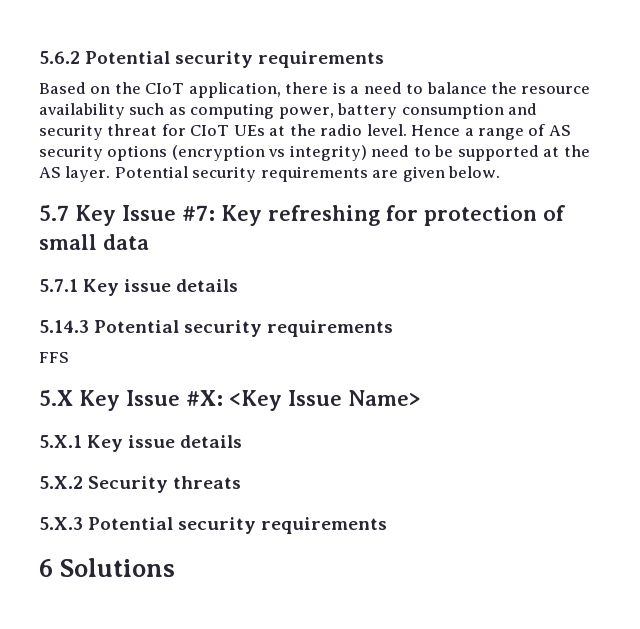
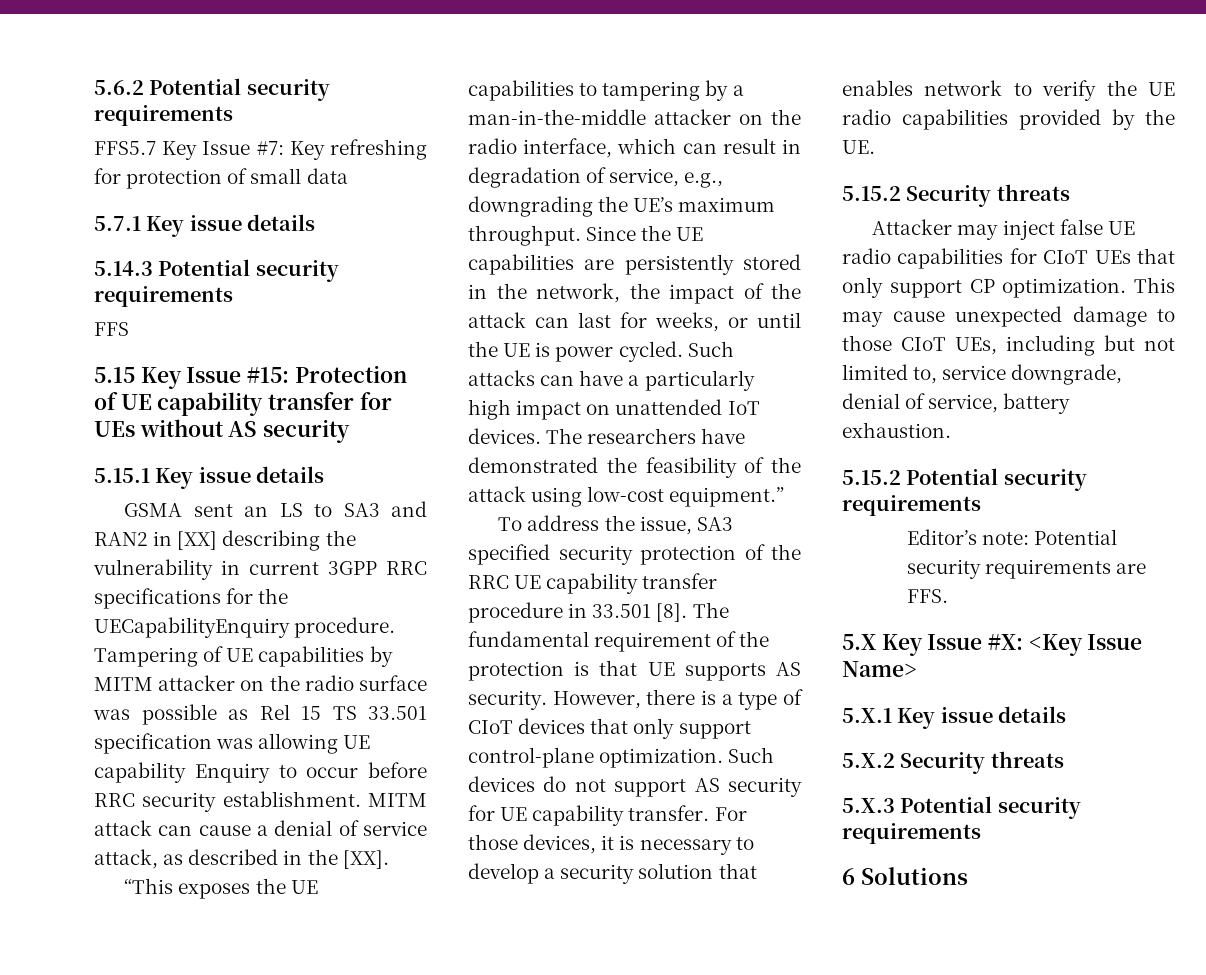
[39,82,591,98] [39,103,538,119] [39,124,571,140] [39,145,590,161] [39,166,501,182] [39,205,69,221] Based on the CIoT application, there is a need to balance the resource availability such as computing power, battery consumption and security threat for CIoT UEs at the radio level. Hence a range of AS security options (encryption vs integrity) need to be supported at the AS layer. Potential security requirements are given below. // 5.7 -> [94,141,156,155] FFS5.7
(69, 357) none -> [94,365,407,389] [94,392,392,416] [94,419,351,443] [94,466,325,489] [124,501,427,517] [94,530,356,551] [93,559,427,580] [94,588,289,609] [94,617,396,638] [94,646,393,667] [94,675,428,691] [93,704,427,725] [94,733,371,754] [94,762,427,783] [94,791,427,812] [94,820,427,836] [94,849,389,869] [124,878,318,899] [468,80,744,101] [468,109,801,125] [468,138,801,158] [468,167,724,188] [468,196,776,217] [468,225,704,246] [468,254,801,275] [468,283,801,304] [468,312,801,332] [468,341,734,362] [468,370,755,391] [468,399,760,420] [468,428,746,444] [468,457,801,478] [468,486,785,507] [498,515,733,535] [468,544,801,565] [468,573,718,594] [468,602,729,623] [468,631,770,652] [468,660,801,681] [468,689,803,710] [468,718,751,739] [468,747,775,768] [468,776,802,797] [468,805,747,826] [468,834,754,855] [468,863,757,884] [842,80,1175,101] [842,109,1175,130] [842,140,875,154] [842,184,1070,207] [872,219,1135,240] [842,248,1175,269] [842,277,1175,298] [842,306,1175,327] [842,335,1175,356] [842,364,1123,385] [842,393,1071,414] [842,422,951,438] [842,468,1087,491] [842,495,981,516] [906,529,1118,545] [906,559,1147,579] [906,589,948,603] // 5.15 Key Issue #15: Protection of UE capability transfer for UEs without AS security // 5.15.1 Key issue details // GSMA sent an LS to SA3 and RAN2 in [XX] describing the vulnerability in current 3GPP RRC specifications for the UECapabilityEnquiry procedure. Tampering of UE capabilities by MITM attacker on the radio surface was possible as Rel 15 TS 33.501 specification was allowing UE capability Enquiry to occur before RRC security establishment. MITM attack can cause a denial of service attack, as described in the [XX]. // “This exposes the UE capabilities to tampering by a man-in-the-middle attacker on the radio interface, which can result in degradation of service, e.g., downgrading the UE’s maximum throughput. Since the UE capabilities are persistently stored in the network, the impact of the attack can last for weeks, or until the UE is power cycled. Such attacks can have a particularly high impact on unattended IoT devices. The researchers have demonstrated the feasibility of the attack using low-cost equipment.” // To address the issue, SA3 specified security protection of the RRC UE capability transfer procedure in 33.501 [8]. The fundamental requirement of the protection is that UE supports AS security. However, there is a type of CIoT devices that only support control-plane optimization. Such devices do not support AS security for UE capability transfer. For those devices, it is necessary to develop a security solution that enables network to verify the UE radio capabilities provided by the UE. // 5.15.2 Security threats // Attacker may inject false UE radio capabilities for CIoT UEs that only support CP optimization. This may cause unexpected damage to those CIoT UEs, including but not limited to, service downgrade, denial of service, battery exhaustion. // 5.15.2 Potential security requirements // Editor’s note: Potential security requirements are FFS.

